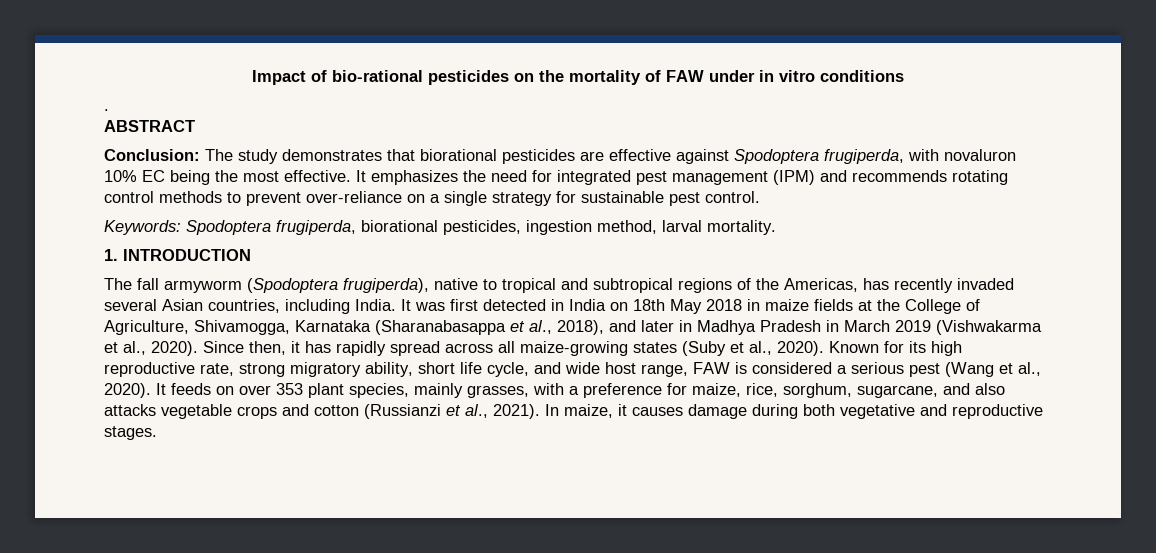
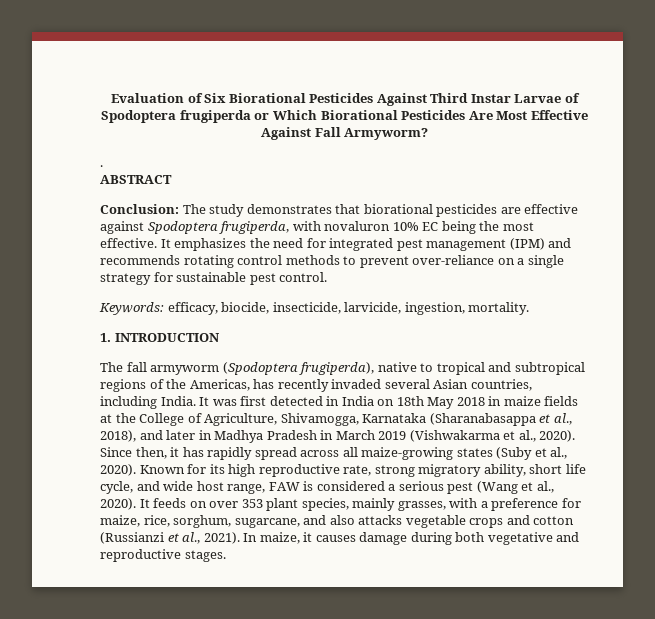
[252,70,904,85] Impact of bio-rational pesticides on the mortality of FAW under in vitro conditions -> [111,93,580,106] [101,110,588,123] [260,127,429,140] Evaluation of Six Biorational Pesticides Against Third Instar Larvae of Spodoptera frugiperda or Which Biorational Pesticides Are Most Effective Against Fall Armyworm?
[186,220,702,235] Spodoptera frugiperda, biorational pesticides, ingestion method, larval -> [167,302,465,315] efficacy, biocide, insecticide, larvicide, ingestion,

